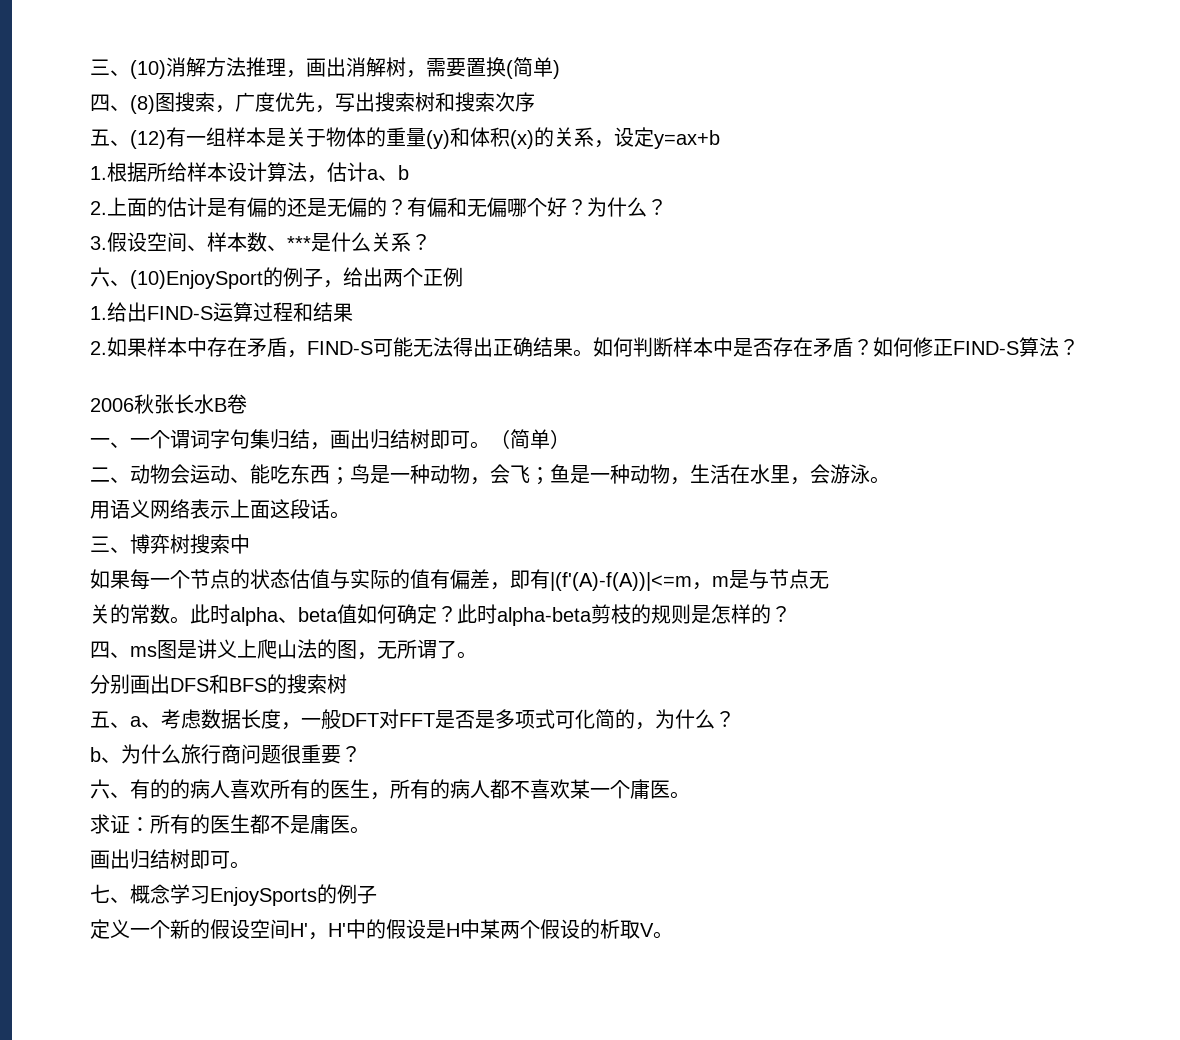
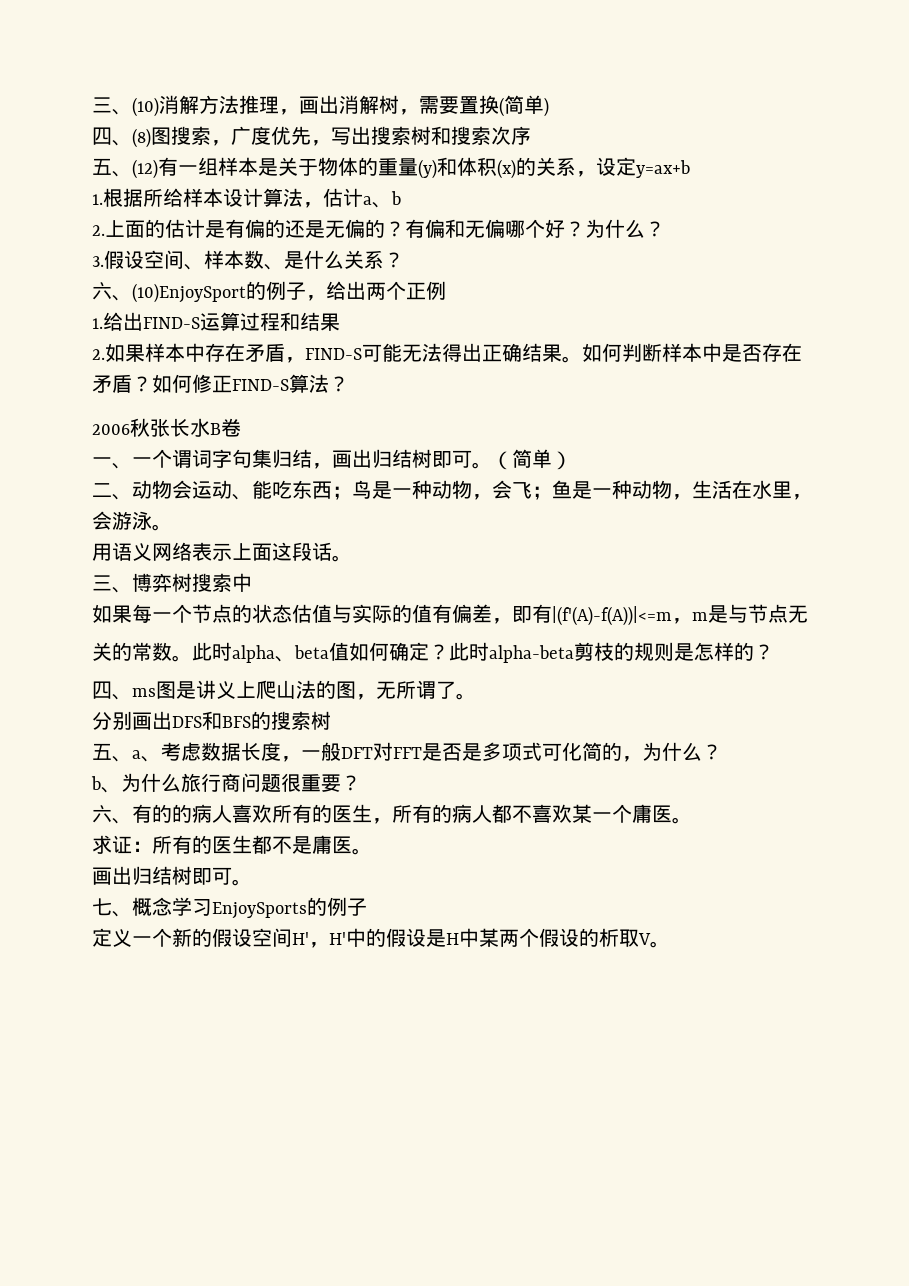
[287,236,311,250] *** -> (284, 267) none

